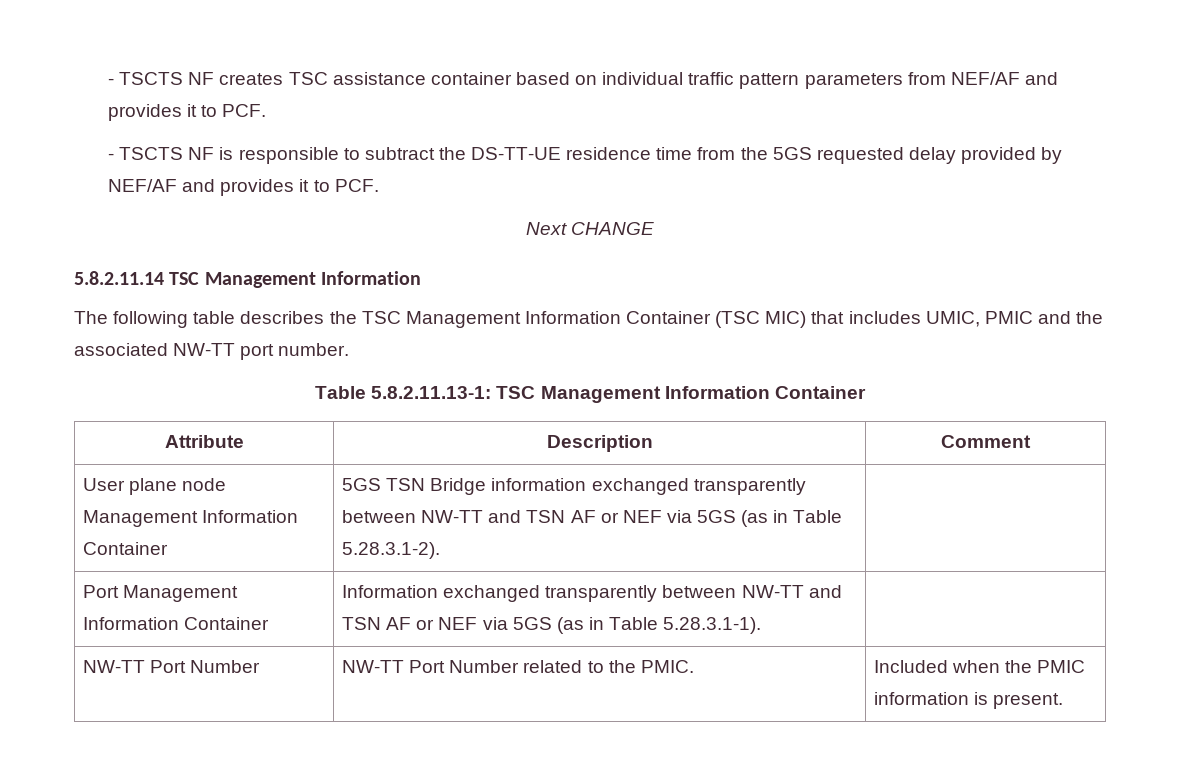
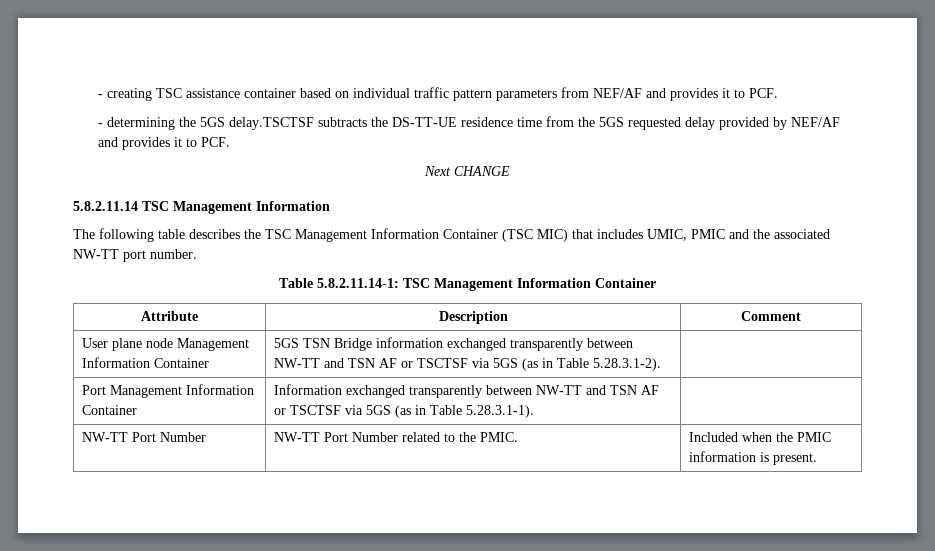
[108,72,284,85] - TSCTS NF creates -> [97,88,152,101] - creating
[119,147,435,164] TSCTS NF is responsible to subtract -> [106,117,367,130] determining the 5GS delay.TSCTSF subtracts
[371,386,492,399] 5.8.2.11.13-1: -> [317,278,399,288] 5.8.2.11.14-1:
[622,510,662,523] NEF -> [417,358,469,368] TSCTSF
[438,617,478,630] NEF -> [290,405,342,415] TSCTSF

